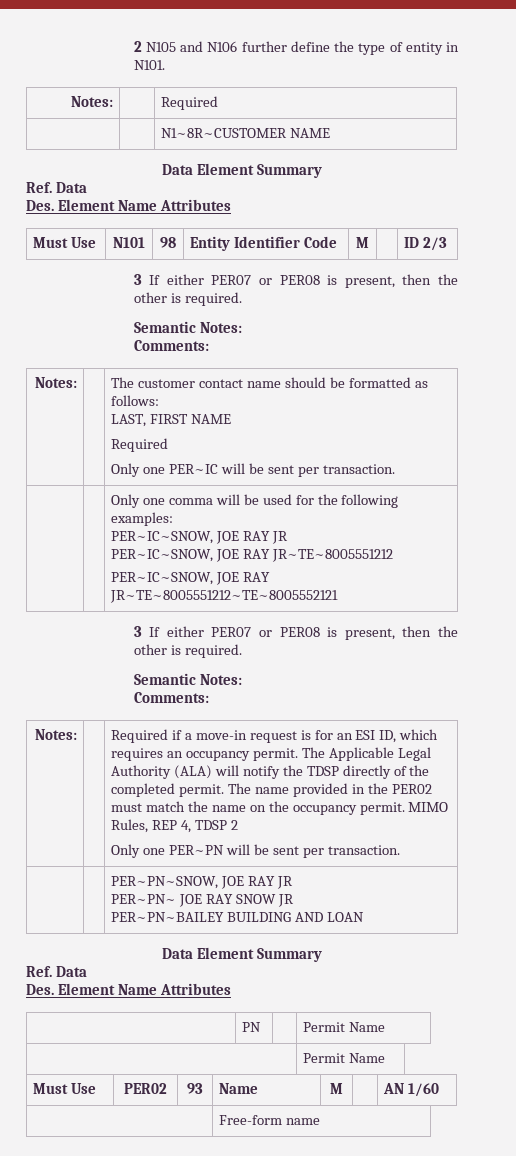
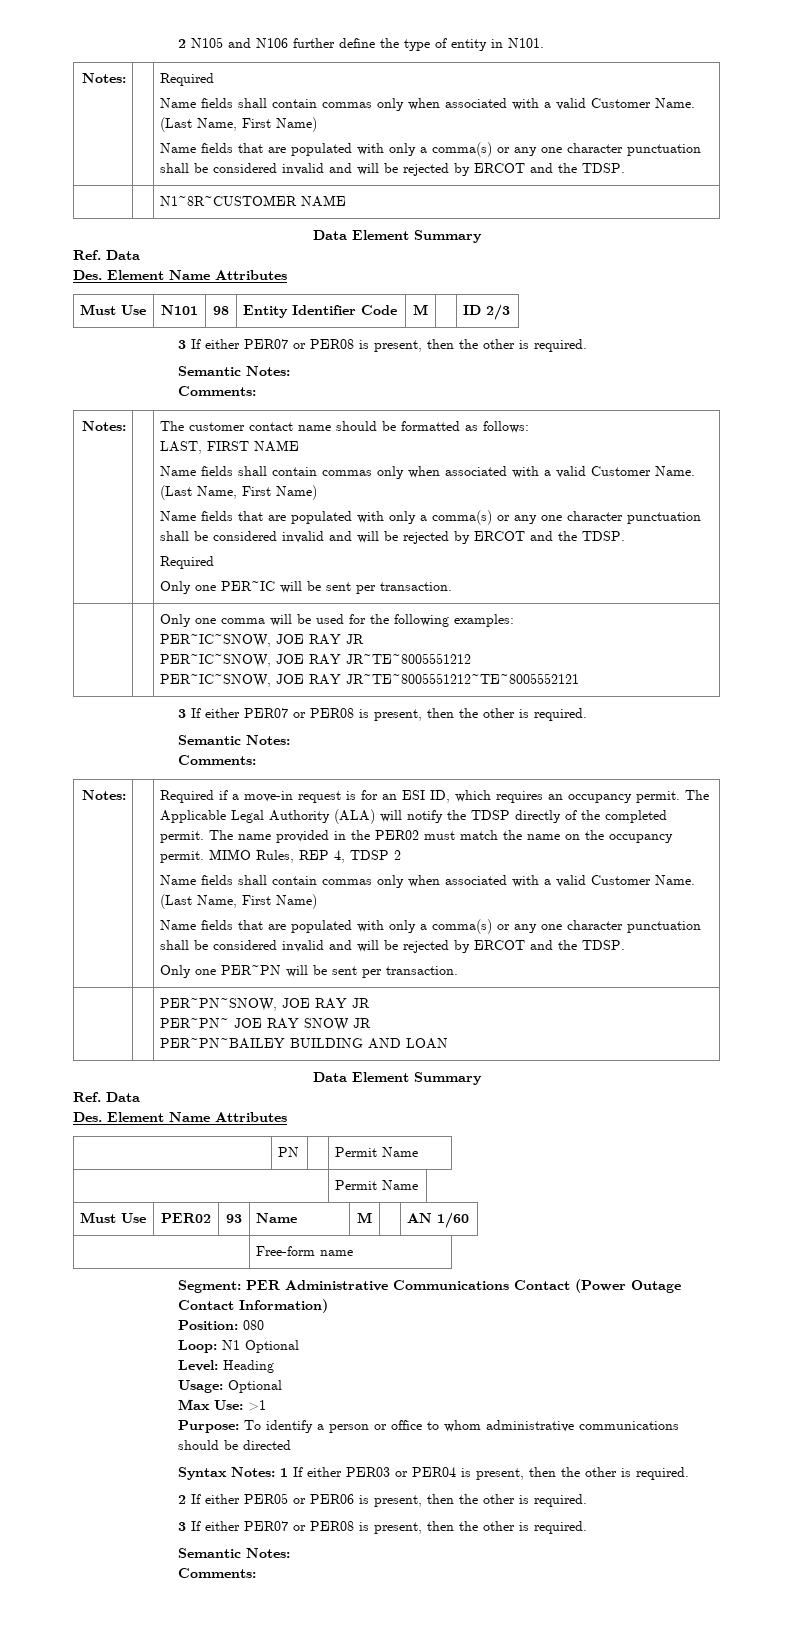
(219, 103) none -> [160,98,696,111] [160,117,318,132] [160,142,702,157] [160,163,626,176] // Name fields shall contain commas only when associated with a valid Customer Name. (Last Name, First Name) // Name fields that are populated with only a comma(s) or any one character punctuation shall be considered invalid and will be rejected by ERCOT and the TDSP.
(231, 419) none -> [160,466,696,479] [160,485,318,500] [160,510,702,525] [160,531,626,544] // Name fields shall contain commas only when associated with a valid Customer Name. (Last Name, First Name) // Name fields that are populated with only a comma(s) or any one character punctuation shall be considered invalid and will be rejected by ERCOT and the TDSP.
(238, 825) none -> [160,875,696,888] [160,894,318,909] [160,919,702,934] [160,940,626,953] // Name fields shall contain commas only when associated with a valid Customer Name. (Last Name, First Name) // Name fields that are populated with only a comma(s) or any one character punctuation shall be considered invalid and will be rejected by ERCOT and the TDSP.
(321, 1121) none -> [177,1279,681,1293] [177,1299,328,1313] [177,1320,264,1330] [177,1340,299,1353] [177,1360,274,1373] [177,1380,282,1393] [177,1399,266,1411] [177,1420,679,1433] [177,1440,291,1450] [177,1467,689,1480] [177,1493,587,1507] [177,1521,587,1534] [177,1548,290,1558] [177,1568,256,1578] // Segment: PER Administrative Communications Contact (Power Outage Contact Information) // Position: 080 // Loop: N1 Optional // Level: Heading // Usage: Optional // Max Use: >1 // Purpose: To identify a person or office to whom administrative communications should be directed // Syntax Notes: 1 If either PER03 or PER04 is present, then the other is required. // 2 If either PER05 or PER06 is present, then the other is required. // 3 If either PER07 or PER08 is present, then the other is required. // Semantic Notes: // Comments:

